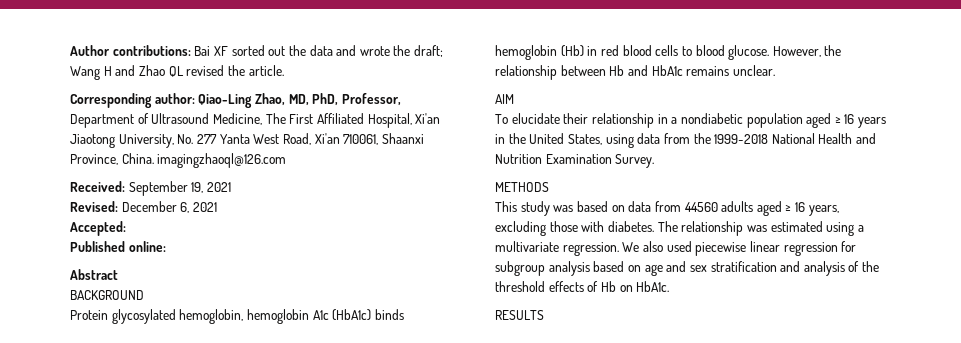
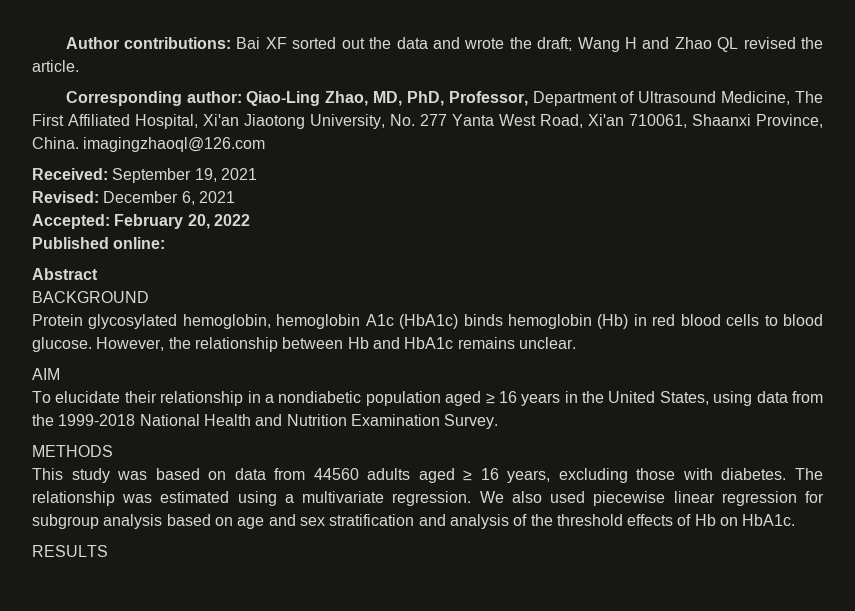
(126, 228) none -> [114,214,250,229] February 20, 2022

